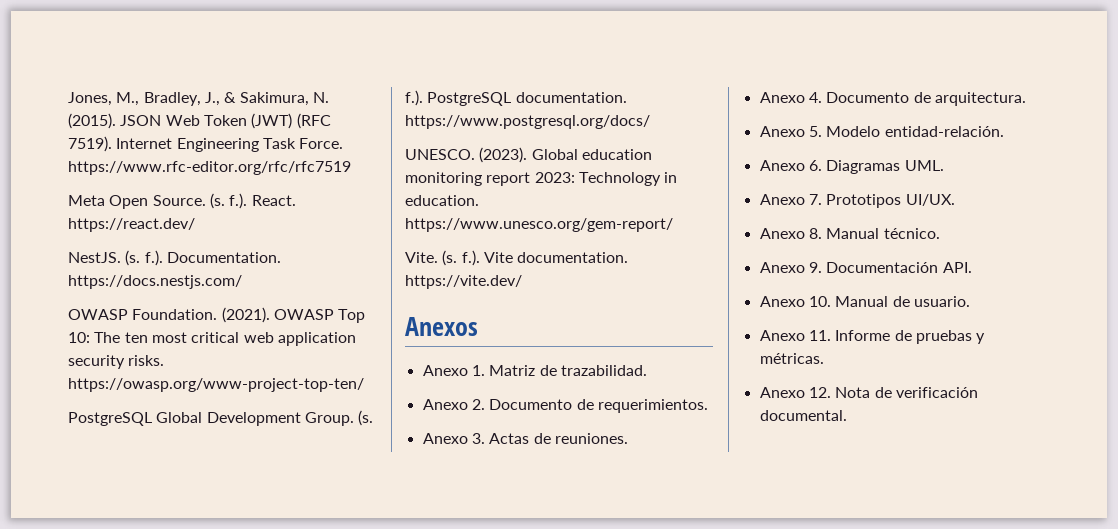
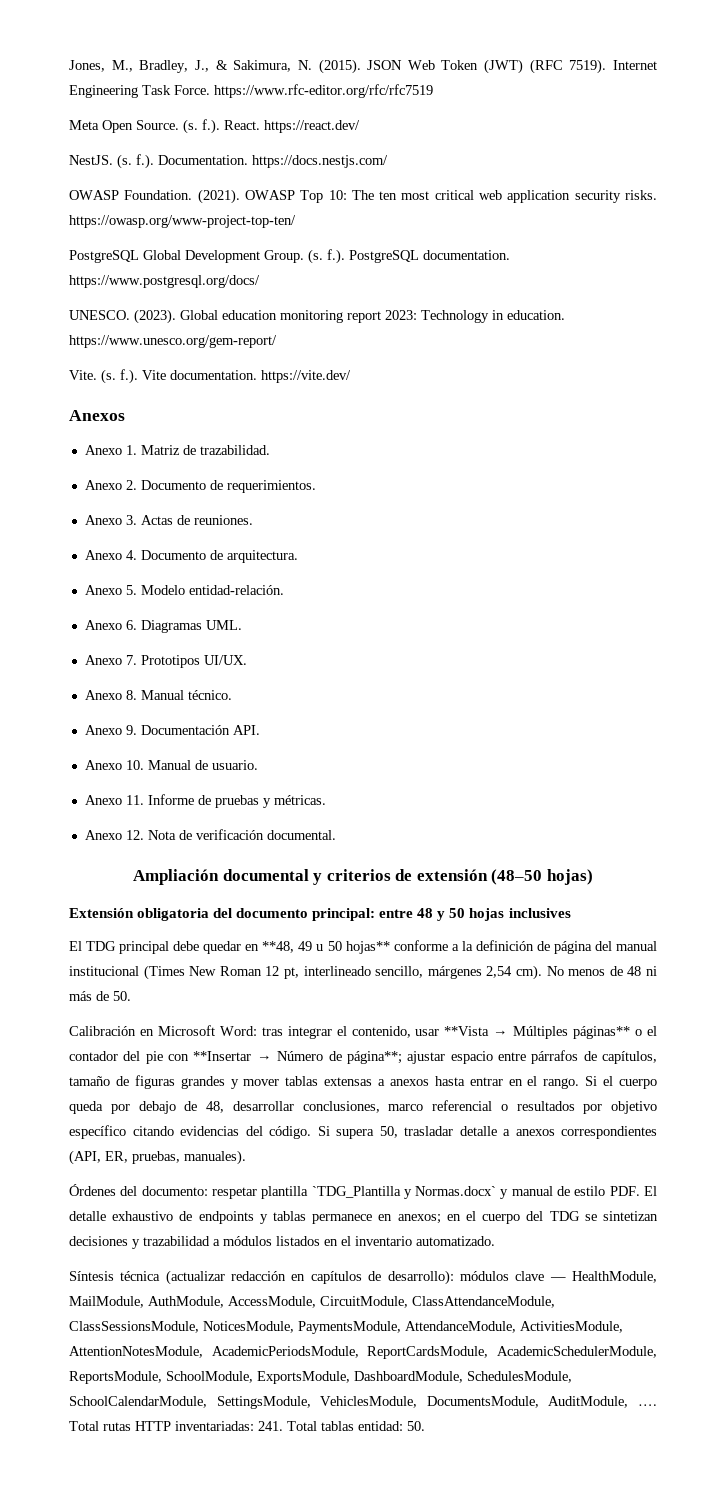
(847, 415) none -> [132,869,594,885] [69,908,571,921] [69,940,657,954] [69,965,658,980] [69,991,131,1001] [69,1025,658,1039] [69,1050,657,1064] [69,1075,657,1089] [69,1100,657,1114] [69,1125,657,1139] [69,1150,246,1165] [69,1184,657,1199] [69,1211,658,1224] [69,1236,495,1249] [69,1270,658,1285] [69,1296,555,1308] [69,1321,623,1334] [69,1346,657,1359] [69,1371,572,1384] [69,1396,658,1409] [69,1421,425,1431] // Ampliación documental y criterios de extensión (48–50 hojas) // Extensión obligatoria del documento principal: entre 48 y 50 hojas inclusives // El TDG principal debe quedar en **48, 49 u 50 hojas** conforme a la definición de página del manual institucional (Times New Roman 12 pt, interlineado sencillo, márgenes 2,54 cm). No menos de 48 ni más de 50. // Calibración en Microsoft Word: tras integrar el contenido, usar **Vista → Múltiples páginas** o el contador del pie con **Insertar → Número de página**; ajustar espacio entre párrafos de capítulos, tamaño de figuras grandes y mover tablas extensas a anexos hasta entrar en el rango. Si el cuerpo queda por debajo de 48, desarrollar conclusiones, marco referencial o resultados por objetivo específico citando evidencias del código. Si supera 50, trasladar detalle a anexos correspondientes (API, ER, pruebas, manuales). // Órdenes del documento: respetar plantilla `TDG_Plantilla y Normas.docx` y manual de estilo PDF. El detalle exhaustivo de endpoints y tablas permanece en anexos; en el cuerpo del TDG se sintetizan decisiones y trazabilidad a módulos listados en el inventario automatizado. // Síntesis técnica (actualizar redacción en capítulos de desarrollo): módulos clave — HealthModule, MailModule, AuthModule, AccessModule, CircuitModule, ClassAttendanceModule, ClassSessionsModule, NoticesModule, PaymentsModule, AttendanceModule, ActivitiesModule, AttentionNotesModule, AcademicPeriodsModule, ReportCardsModule, AcademicSchedulerModule, ReportsModule, SchoolModule, ExportsModule, DashboardModule, SchedulesModule, SchoolCalendarModule, SettingsModule, VehiclesModule, DocumentsModule, AuditModule, …. Total rutas HTTP inventariadas: 241. Total tablas entidad: 50.

